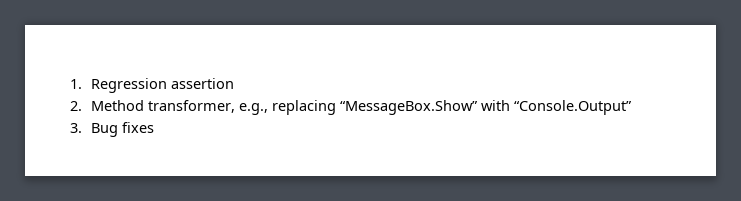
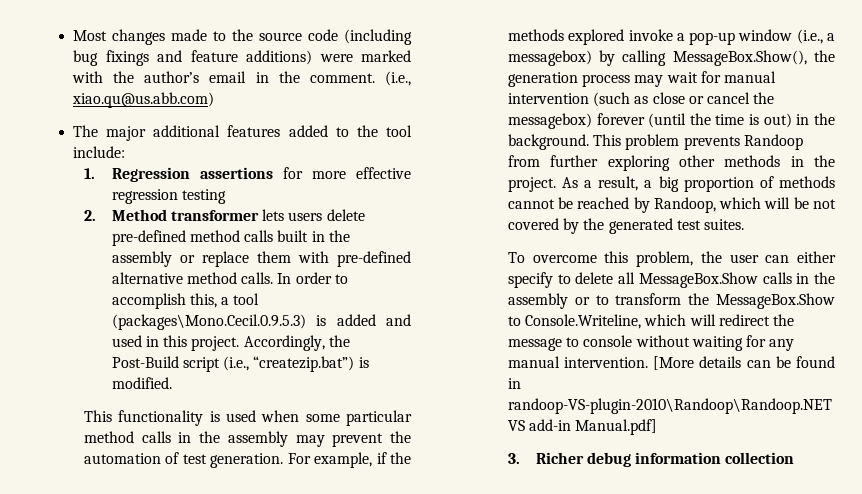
[69,78,235,93] [69,100,633,115] [69,122,155,137] 1. Regression assertion // 2. Method transformer, e.g., replacing “MessageBox.Show” with “Console.Output” // 3. Bug fixes -> [73,29,412,45] [73,50,411,66] [72,71,411,86] [72,92,215,108] [73,125,412,141] [73,146,126,158] [83,167,411,182] [111,189,227,204] [83,209,365,221] [111,230,350,246] [111,251,411,267] [111,272,348,284] [111,293,260,309] [111,314,411,330] [111,335,350,351] [111,356,369,372] [111,377,172,389] [83,410,412,426] [83,431,411,447] [83,452,412,468] [507,29,835,45] [507,50,835,66] [507,71,776,87] [507,92,775,107] [507,113,835,129] [507,134,803,150] [507,155,835,171] [507,176,835,192] [507,197,836,213] [507,218,744,234] [507,251,836,267] [507,272,835,288] [507,293,835,309] [507,314,794,329] [507,335,795,351] [507,356,835,370] [507,378,521,389] [507,398,832,414] [507,419,658,435] [507,452,795,467] Most changes made to the source code (including bug fixings and feature additions) were marked with the author’s email in the comment. (i.e., xiao.qu@us.abb.com) // The major additional features added to the tool include: // 1. Regression assertions for more effective regression testing // 2. Method transformer lets users delete pre-defined method calls built in the assembly or replace them with pre-defined alternative method calls. In order to accomplish this, a tool (packages\Mono.Cecil.0.9.5.3) is added and used in this project. Accordingly, the Post-Build script (i.e., “createzip.bat”) is modified. // This functionality is used when some particular method calls in the assembly may prevent the automation of test generation. For example, if the methods explored invoke a pop-up window (i.e., a messagebox) by calling MessageBox.Show(), the generation process may wait for manual intervention (such as close or cancel the messagebox) forever (until the time is out) in the background. This problem prevents Randoop from further exploring other methods in the project. As a result, a big proportion of methods cannot be reached by Randoop, which will be not covered by the generated test suites. // To overcome this problem, the user can either specify to delete all MessageBox.Show calls in the assembly or to transform the MessageBox.Show to Console.Writeline, which will redirect the message to console without waiting for any manual intervention. [More details can be found in randoop-VS-plugin-2010\Randoop\Randoop.NET VS add-in Manual.pdf] // 3. Richer debug information collection

